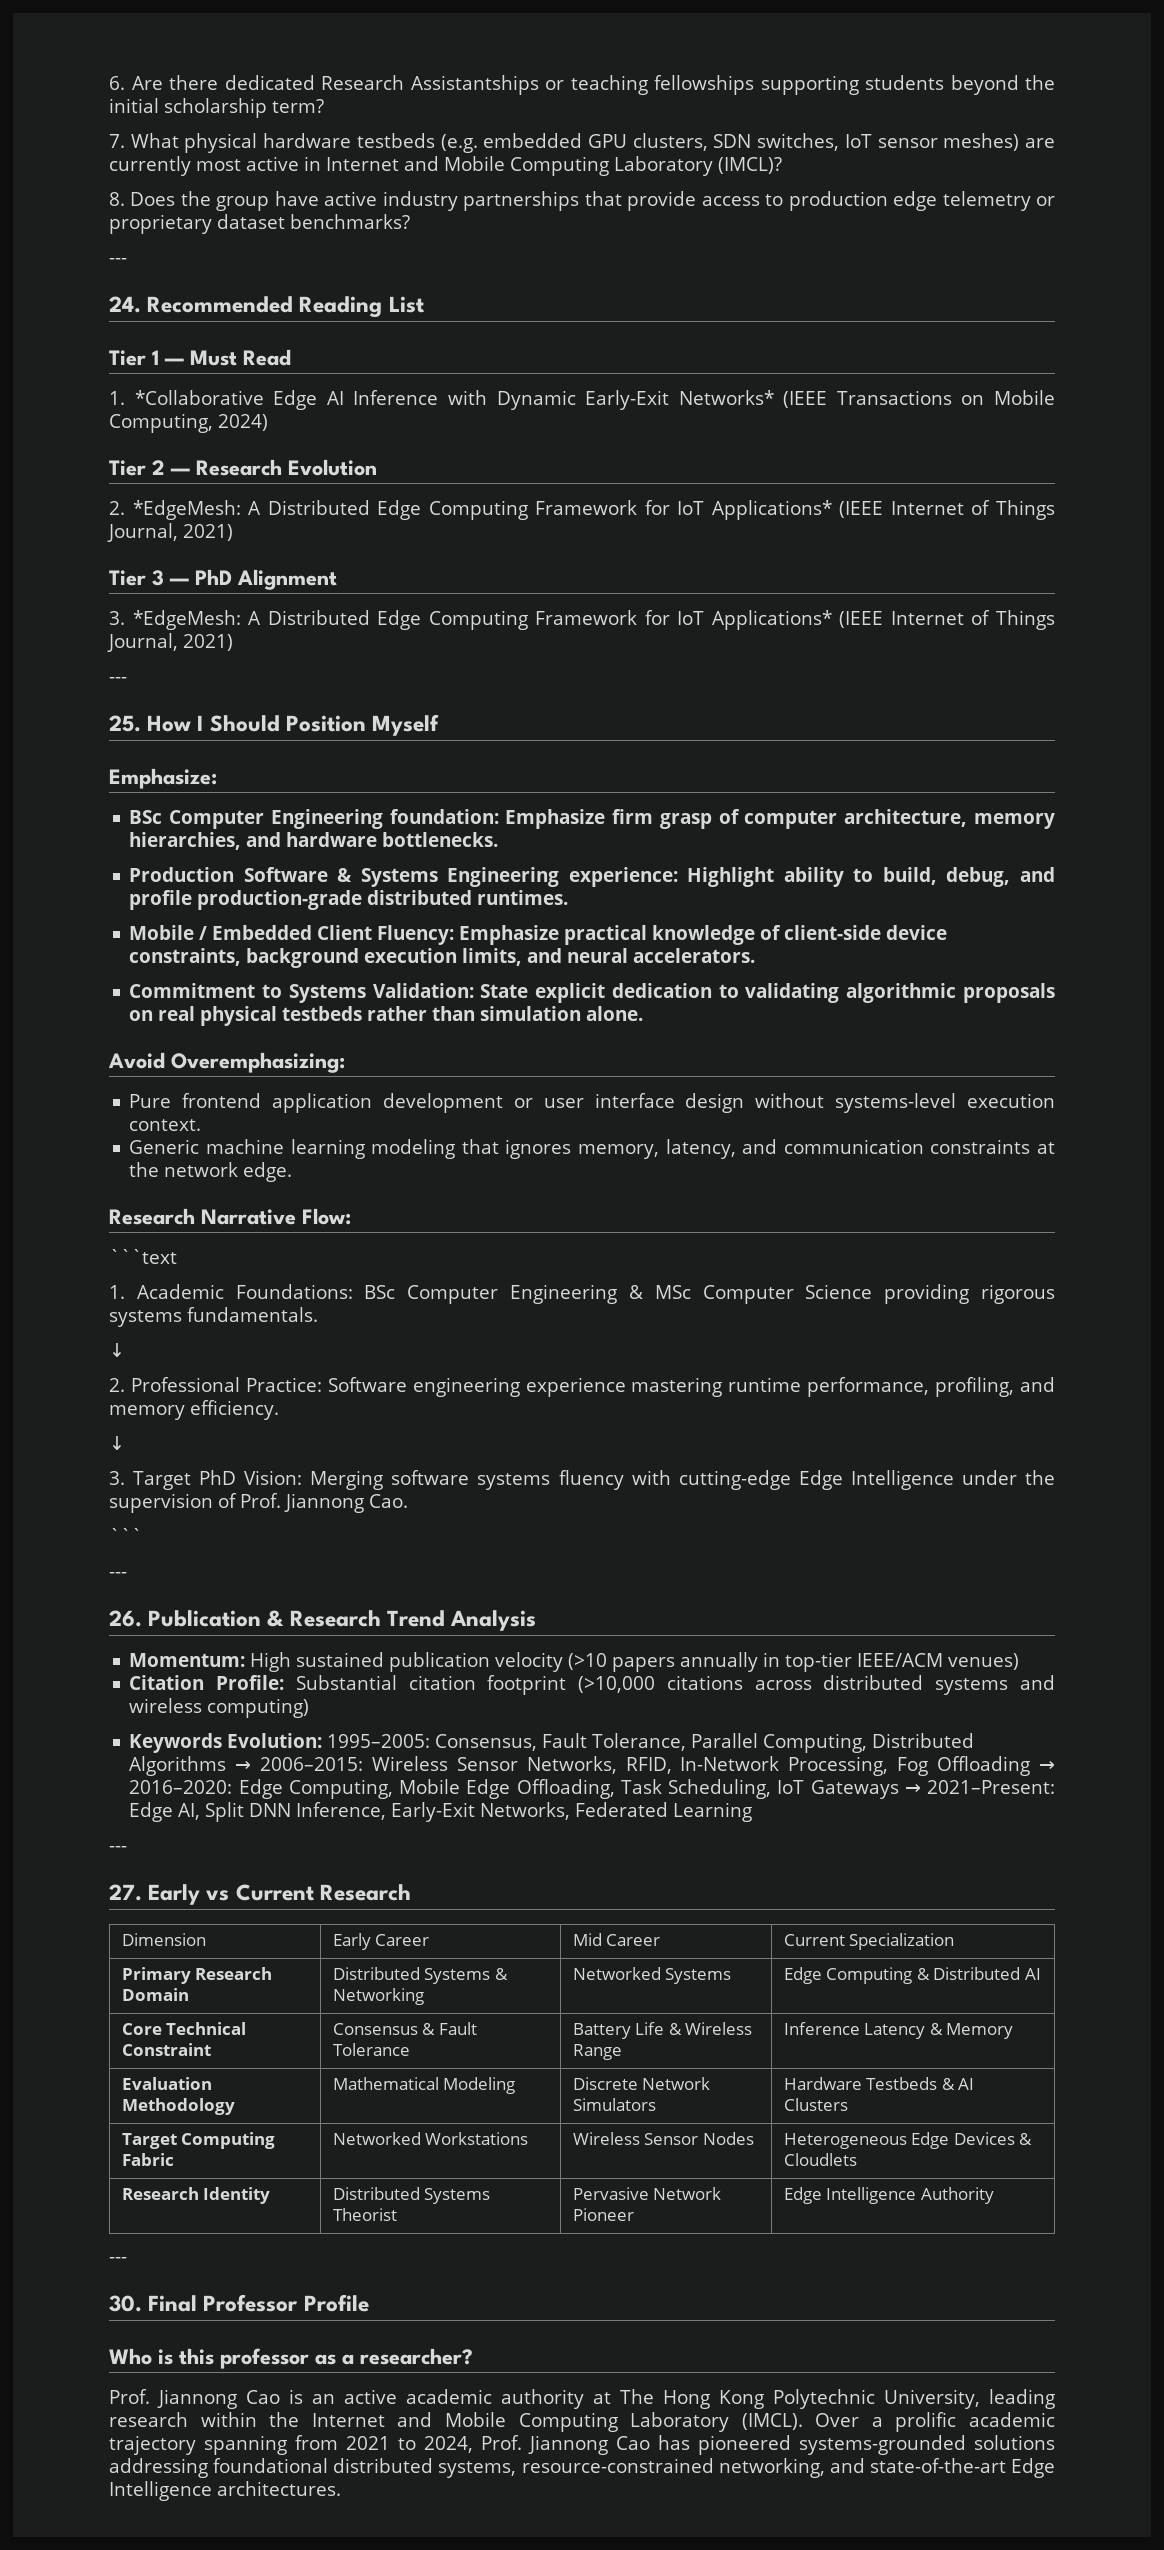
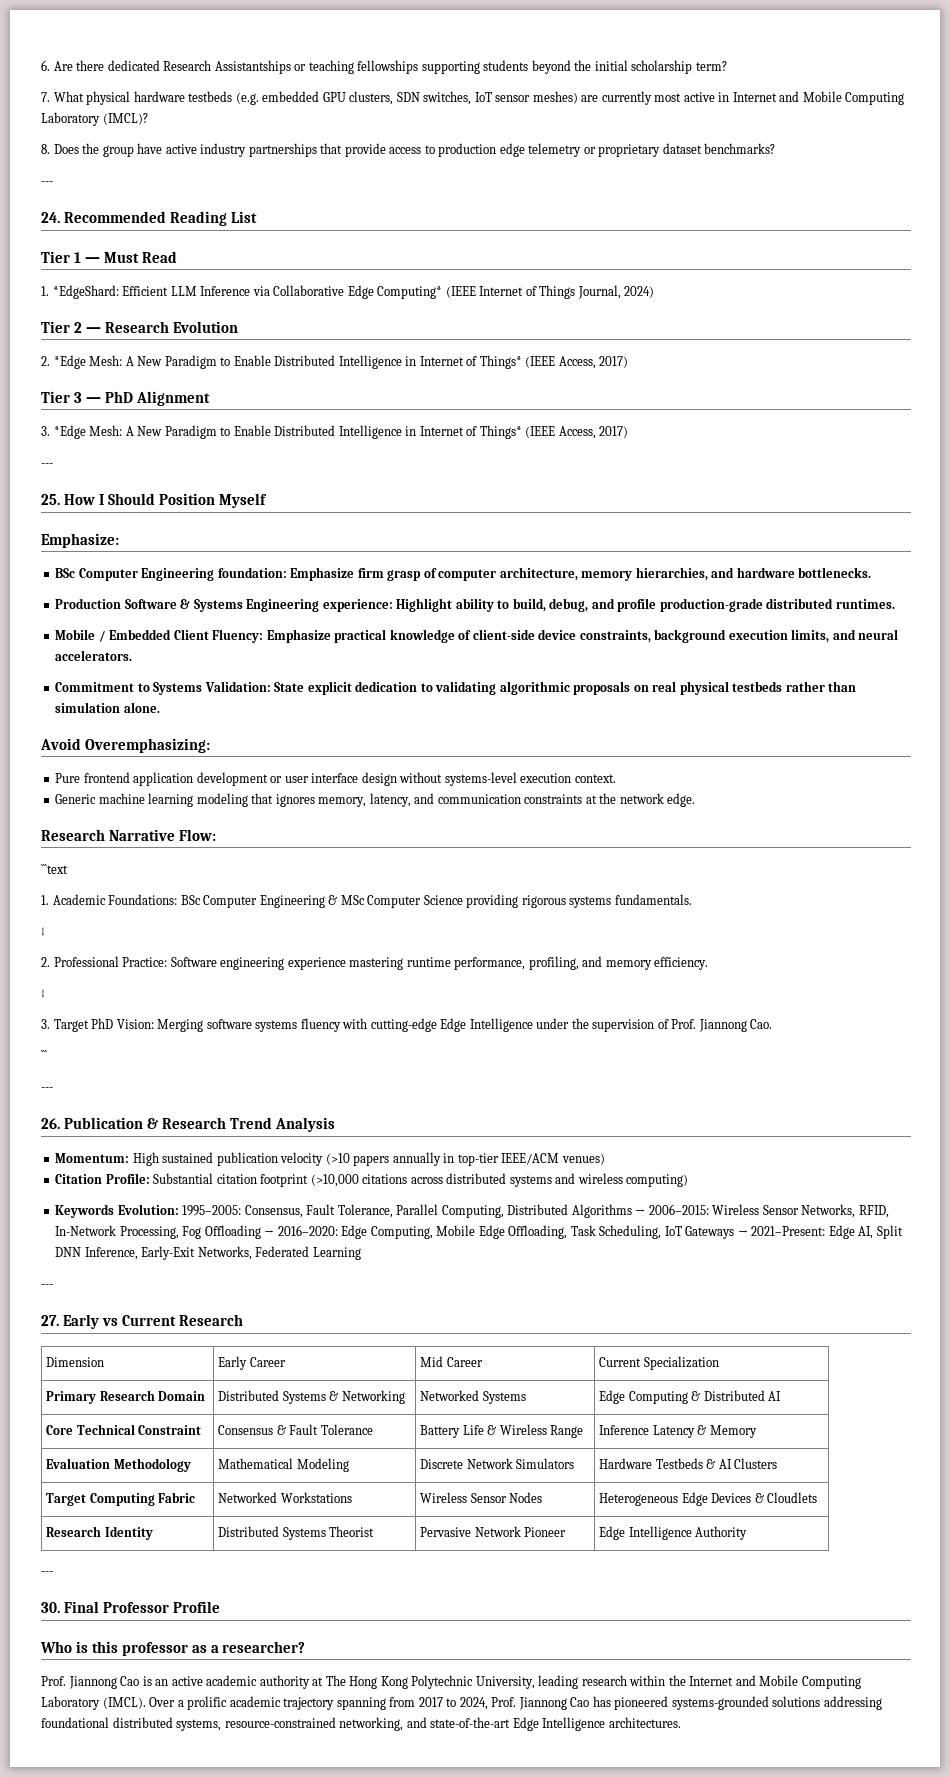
[134,390,1055,410] [109,413,213,433] *Collaborative Edge AI Inference with Dynamic Early-Exit Networks* (IEEE Transactions on Mobile Computing, -> [52,285,621,299] *EdgeShard: Efficient LLM Inference via Collaborative Edge Computing* (IEEE Internet of Things Journal,
[132,500,1055,520] [107,523,233,542] *EdgeMesh: A Distributed Edge Computing Framework for IoT Applications* (IEEE Internet of Things Journal, 2021) -> [53,355,629,369] *Edge Mesh: A New Paradigm to Enable Distributed Intelligence in Internet of Things* (IEEE Access, 2017)
[132,610,1055,630] [107,633,233,652] *EdgeMesh: A Distributed Edge Computing Framework for IoT Applications* (IEEE Internet of Things Journal, 2021) -> [53,425,629,439] *Edge Mesh: A New Paradigm to Enable Distributed Intelligence in Internet of Things* (IEEE Access, 2017)
[346,2436,390,2450] 2021 -> [418,1697,443,1707] 2017

